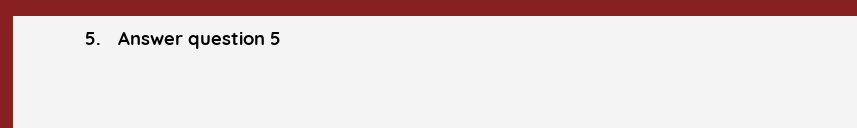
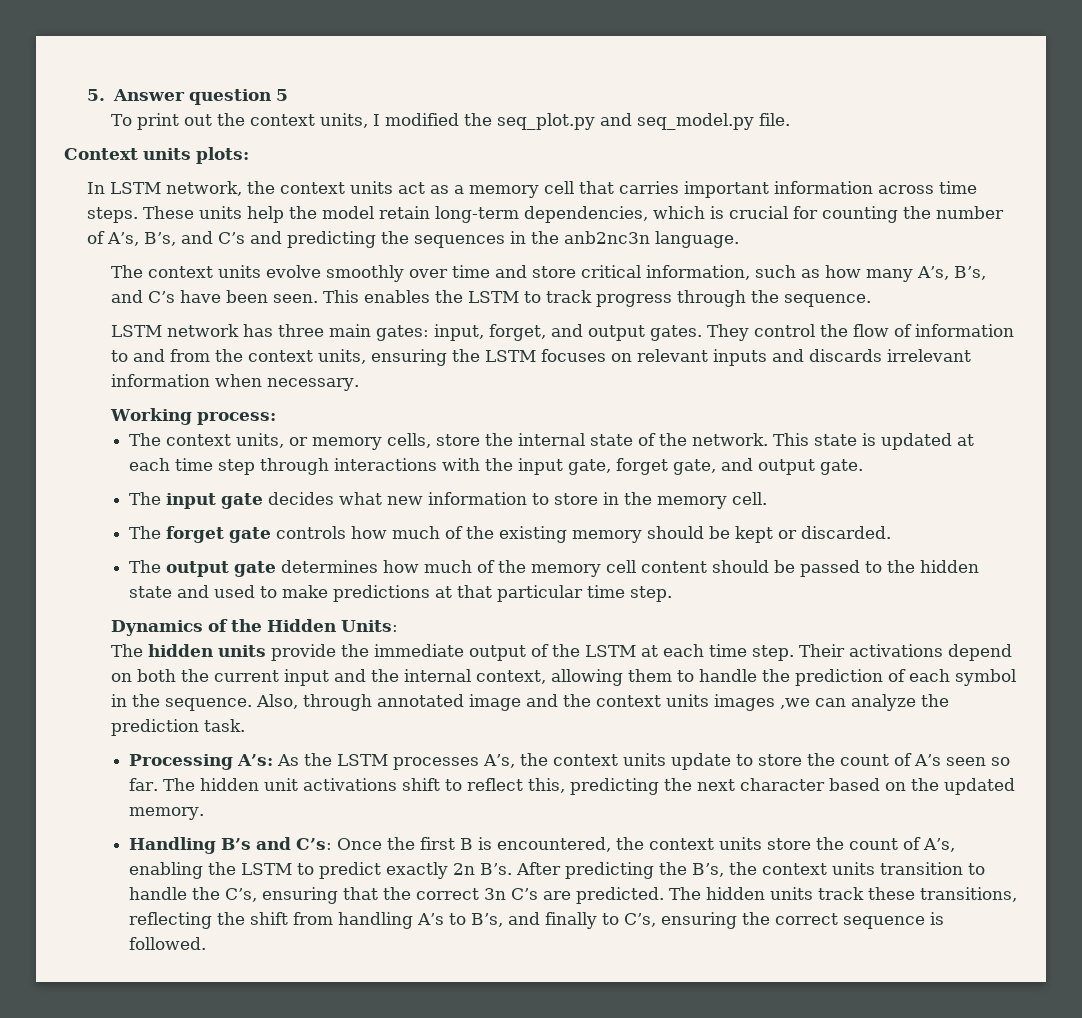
(282, 38) none -> [110,113,790,130] [64,147,249,164] [87,181,978,198] [87,206,1005,223] [87,231,740,248] [110,265,986,282] [110,290,871,307] [110,324,1014,341] [110,349,971,366] [110,374,359,391] [109,408,276,425] [129,433,975,450] [129,458,864,475] [129,492,768,509] [129,526,892,543] [129,560,980,577] [129,585,673,602] [110,619,398,636] [110,644,1012,661] [110,669,1016,686] [110,694,949,711] [110,719,245,736] [129,753,1010,770] [129,778,1016,795] [129,807,205,820] [129,837,956,854] [129,862,986,879] [129,887,1018,904] [129,912,945,929] [129,937,207,950] // To print out the context units, I modified the seq_plot.py and seq_model.py file. // Context units plots: // In LSTM network, the context units act as a memory cell that carries important information across time steps. These units help the model retain long-term dependencies, which is crucial for counting the number of A’s, B’s, and C’s and predicting the sequences in the anb2nc3n language. // The context units evolve smoothly over time and store critical information, such as how many A’s, B’s, and C’s have been seen. This enables the LSTM to track progress through the sequence. // LSTM network has three main gates: input, forget, and output gates. They control the flow of information to and from the context units, ensuring the LSTM focuses on relevant inputs and discards irrelevant information when necessary. // Working process: // The context units, or memory cells, store the internal state of the network. This state is updated at each time step through interactions with the input gate, forget gate, and output gate. // The input gate decides what new information to store in the memory cell. // The forget gate controls how much of the existing memory should be kept or discarded. // The output gate determines how much of the memory cell content should be passed to the hidden state and used to make predictions at that particular time step. // Dynamics of the Hidden Units: // The hidden units provide the immediate output of the LSTM at each time step. Their activations depend on both the current input and the internal context, allowing them to handle the prediction of each symbol in the sequence. Also, through annotated image and the context units images ,we can analyze the prediction task. // Processing A’s: As the LSTM processes A’s, the context units update to store the count of A’s seen so far. The hidden unit activations shift to reflect this, predicting the next character based on the updated memory. // Handling B’s and C’s: Once the first B is encountered, the context units store the count of A’s, enabling the LSTM to predict exactly 2n B’s. After predicting the B’s, the context units transition to handle the C’s, ensuring that the correct 3n C’s are predicted. The hidden units track these transitions, reflecting the shift from handling A’s to B’s, and finally to C’s, ensuring the correct sequence is followed.

